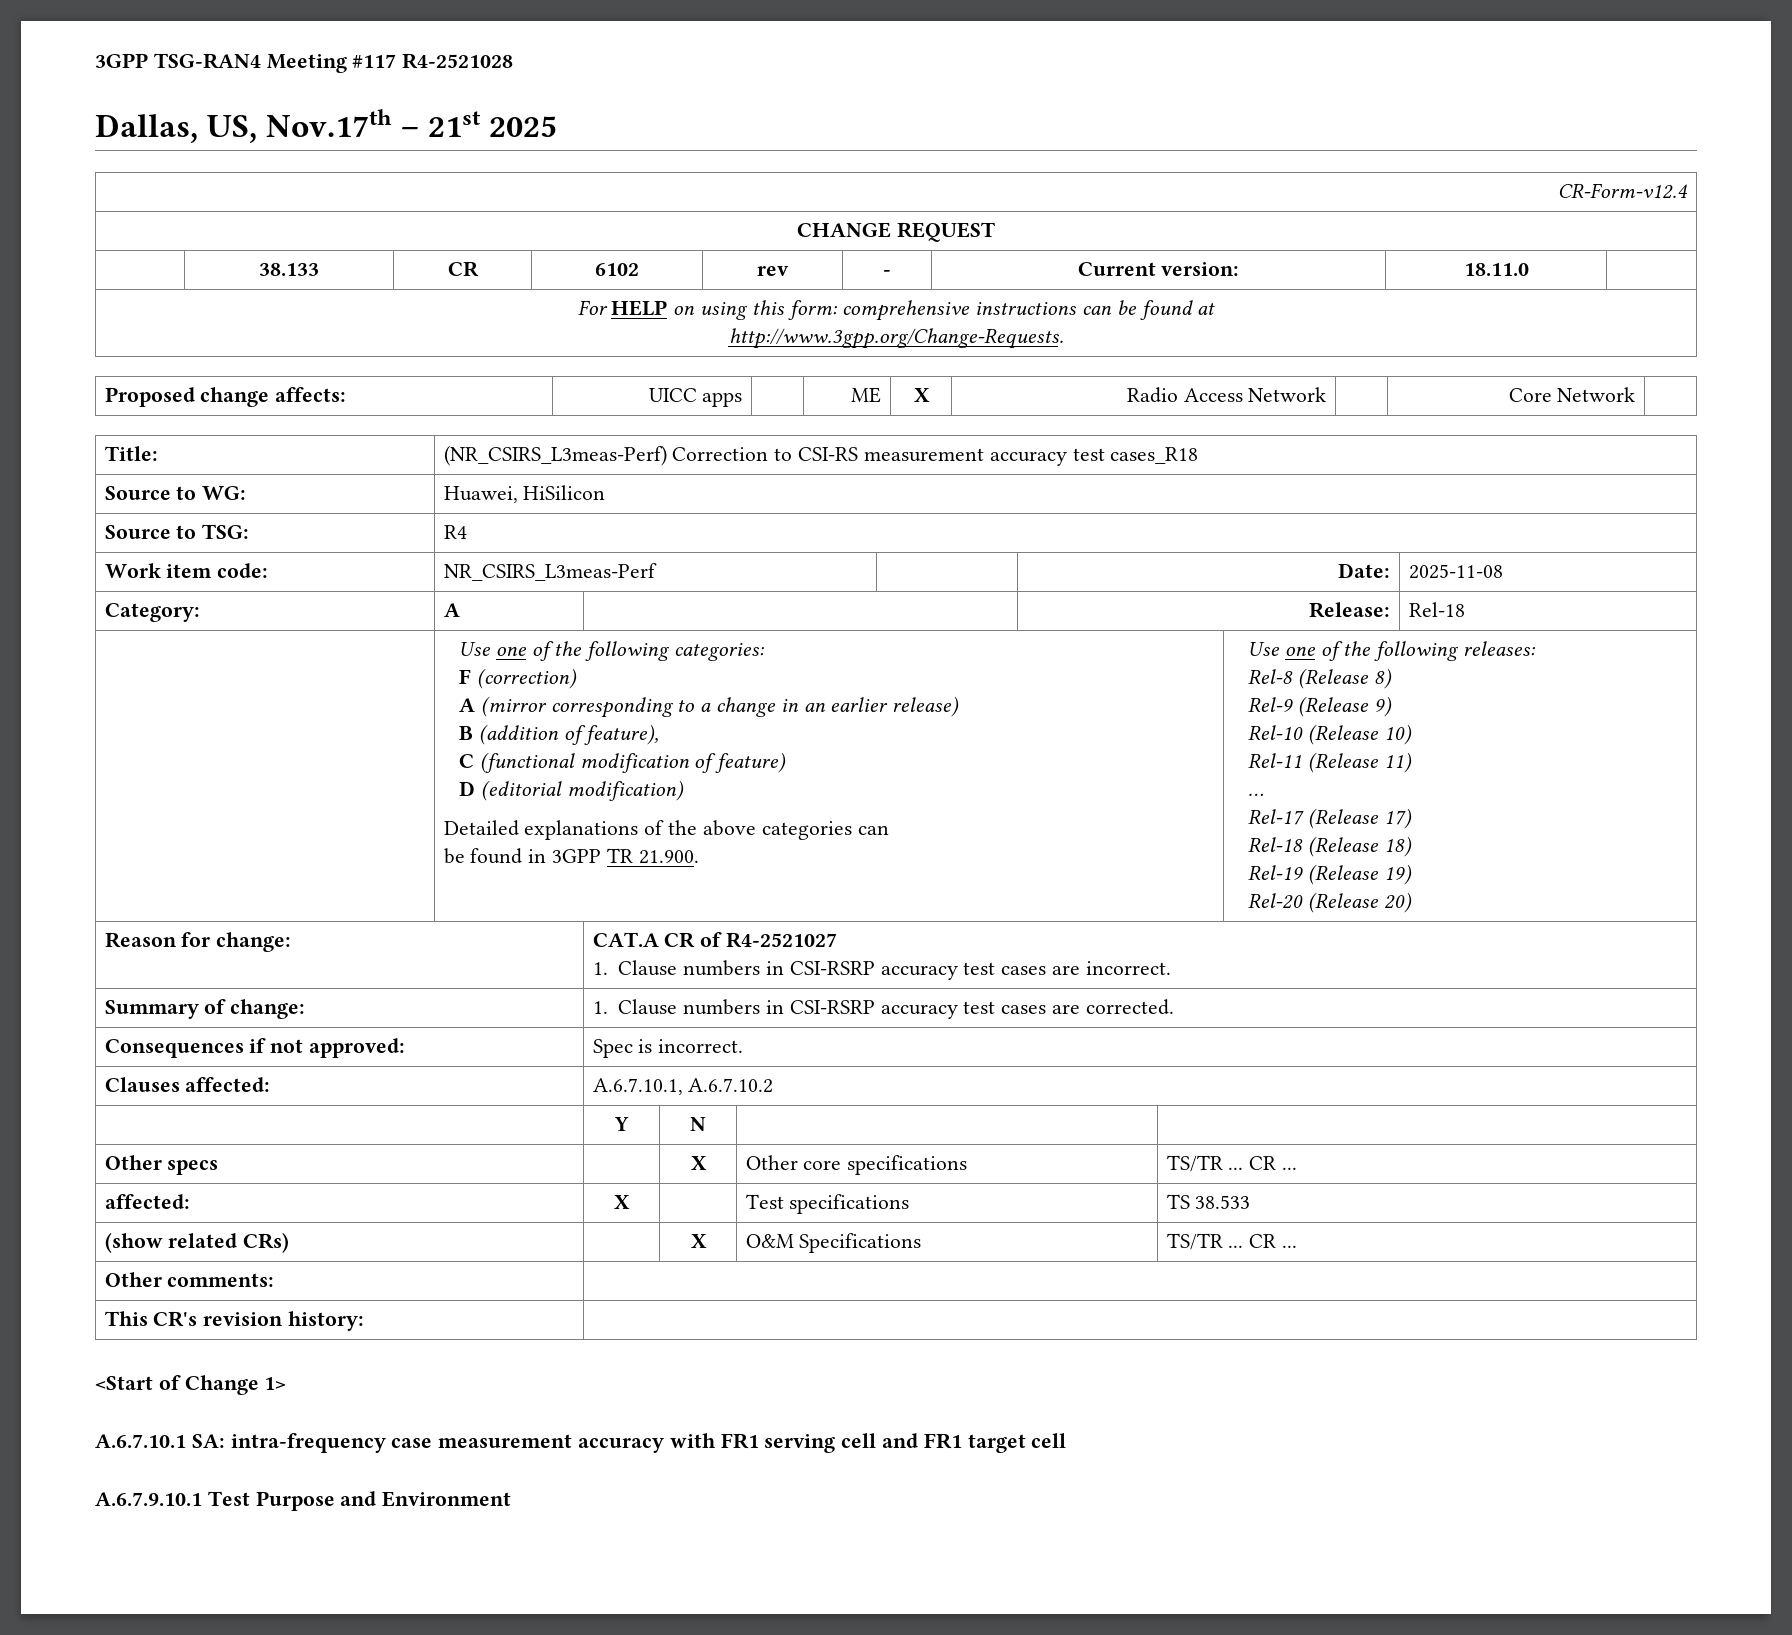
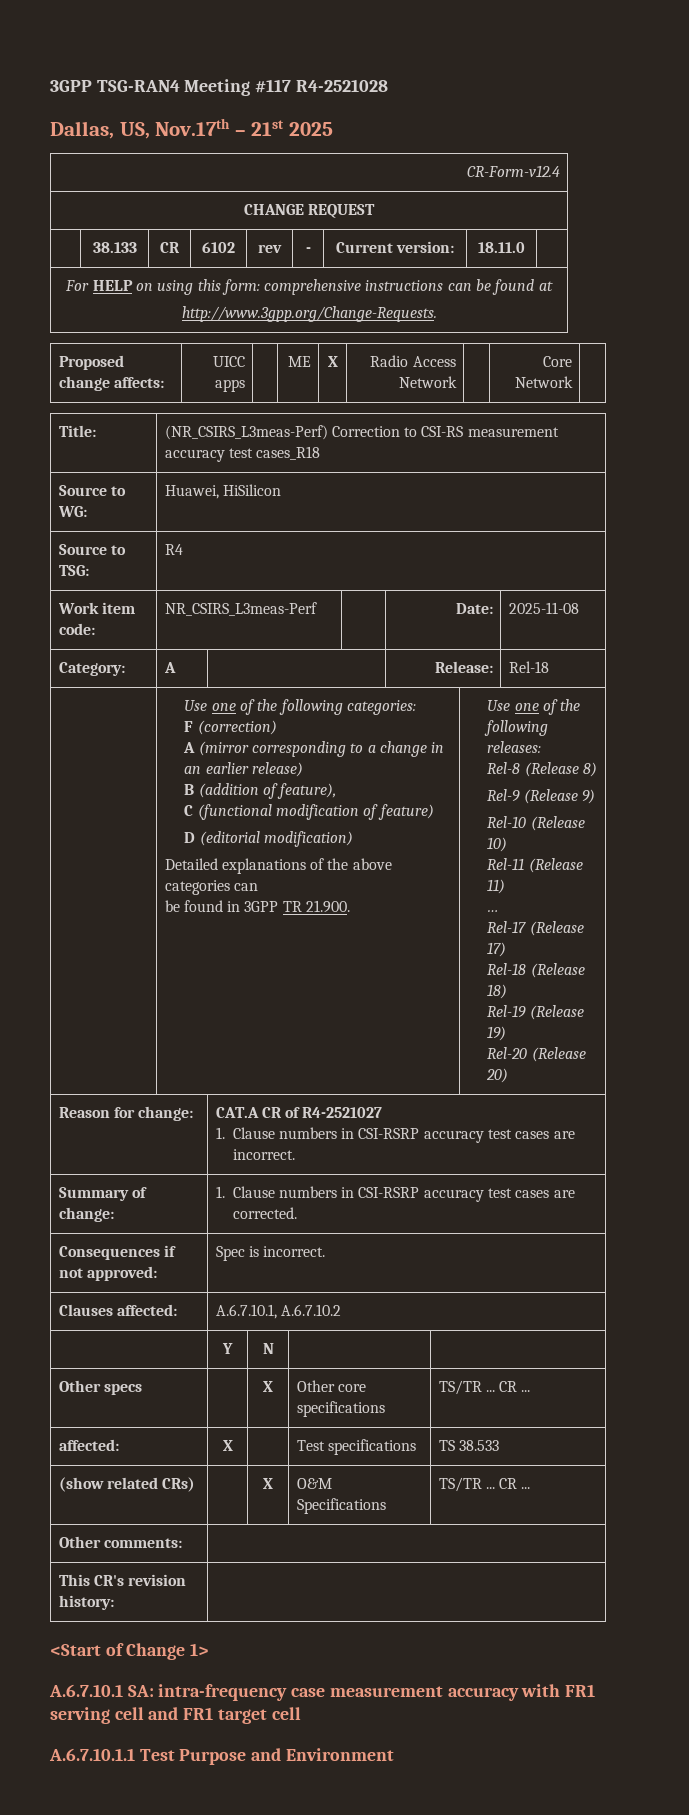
[95,1492,202,1506] A.6.7.9.10.1 -> [49,1748,135,1761] A.6.7.10.1.1

